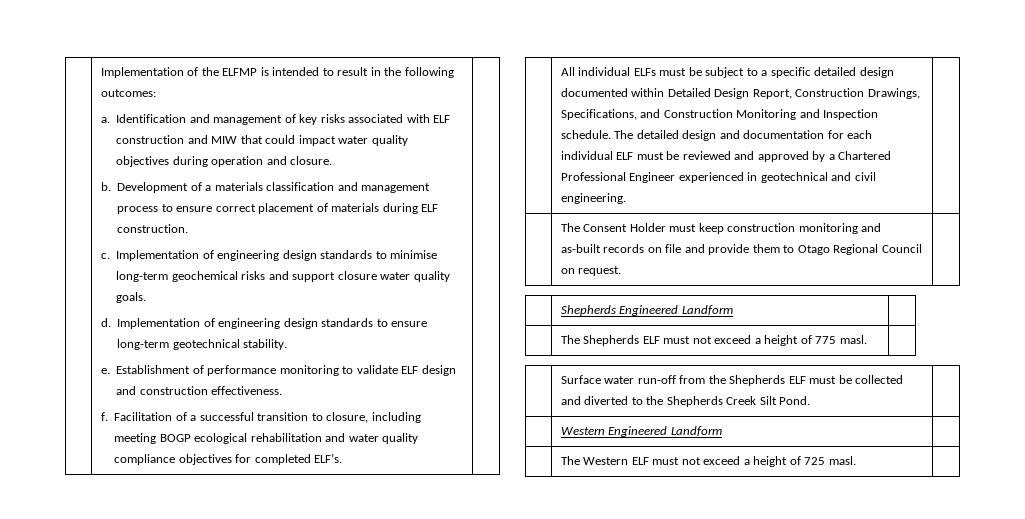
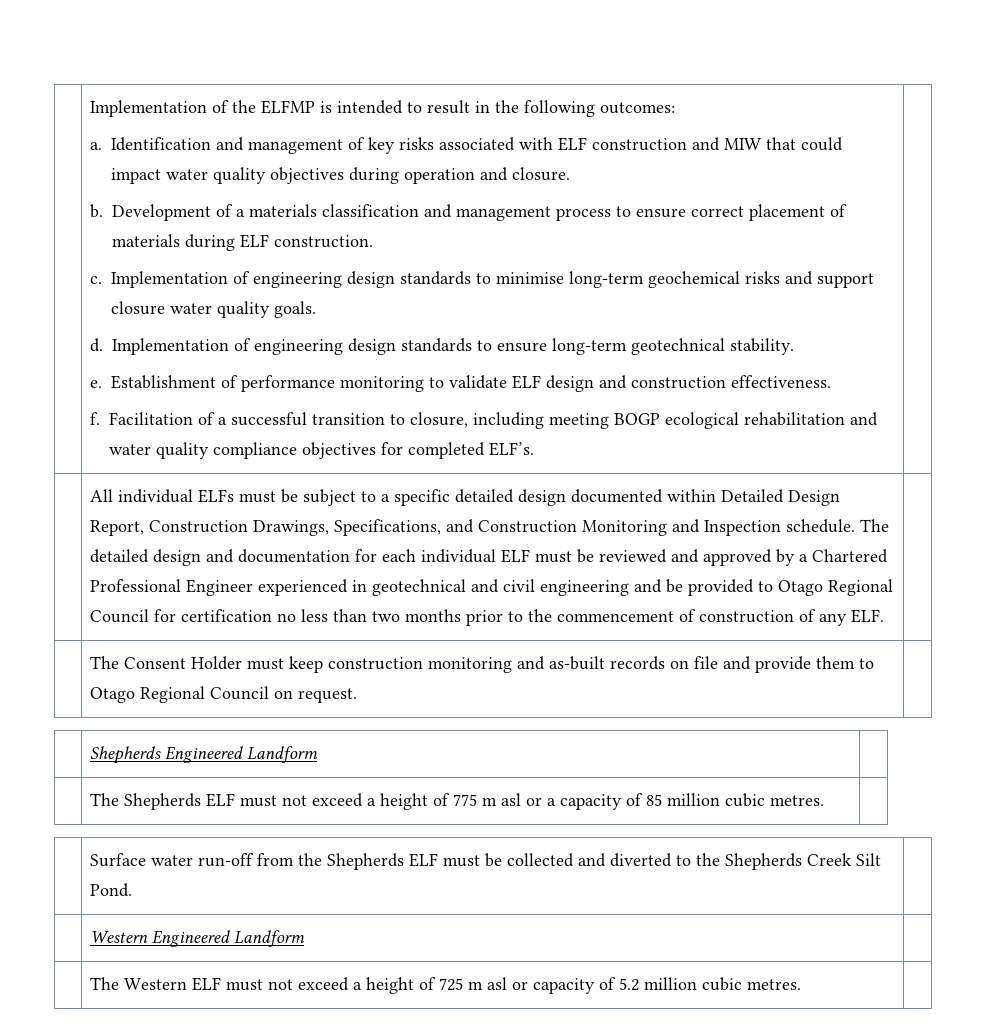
[560,193,626,204] engineering. -> [539,579,893,596] [89,609,884,626] engineering and be provided to Otago Regional Council for certification no less than two months prior to the commencement of construction of any ELF.
[839,335,867,344] masl. -> [481,793,824,810] m asl or a capacity of 85 million cubic metres.
[828,456,856,465] masl. -> [467,977,801,994] m asl or capacity of 5.2 million cubic metres.

